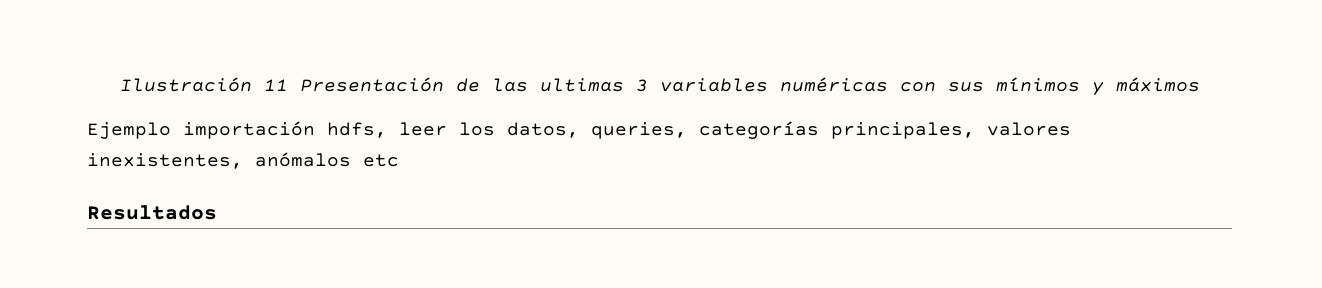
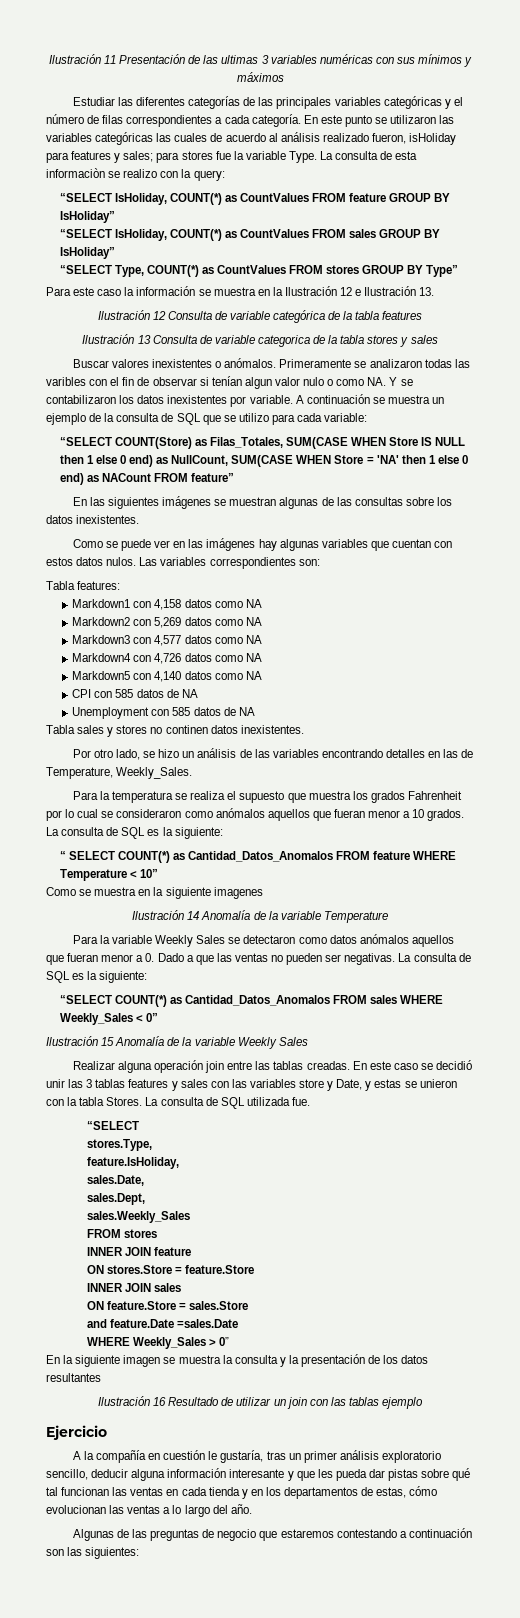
[87,121,1071,139] [87,152,399,169] [87,205,217,220] Ejemplo importación hdfs, leer los datos, queries, categorías principales, valores inexistentes, anómalos etc // Resultados -> [72,96,463,109] [46,114,455,127] [46,132,457,145] [46,151,418,163] [46,168,225,181] [59,193,451,205] [59,211,115,223] [59,229,441,241] [59,247,115,259] [59,265,459,277] [46,286,435,296] [97,310,423,323] [82,334,438,347] [72,358,470,368] [46,376,413,389] [46,394,445,407] [46,413,368,425] [59,437,466,449] [59,455,469,467] [59,473,234,485] [72,496,452,509] [46,515,140,524] [72,538,453,551] [46,557,320,569] [46,581,121,590] [72,599,262,610] [72,617,262,628] [72,635,262,646] [72,653,262,664] [72,671,262,682] [72,689,198,698] [72,707,255,719] [46,725,304,737] [72,748,474,760] [46,767,193,779] [72,791,462,803] [46,808,465,821] [46,827,223,839] [59,851,457,863] [59,869,158,881] [46,887,263,899] [132,910,388,923] [72,934,454,947] [46,953,471,965] [46,971,148,983] [59,995,444,1007] [59,1013,158,1025] [46,1036,308,1049] [72,1060,473,1073] [46,1079,457,1091] [46,1097,310,1109] [86,1121,139,1130] [86,1139,152,1151] [86,1157,179,1169] [86,1175,144,1186] [86,1193,145,1205] [86,1211,190,1223] [86,1229,157,1238] [86,1247,191,1256] [86,1265,254,1274] [86,1283,181,1292] [86,1301,248,1310] [86,1319,238,1328] [86,1337,229,1349] [46,1354,429,1367] [46,1373,101,1382] [97,1396,424,1409] [46,1425,107,1440] [72,1450,441,1463] [46,1468,471,1481] [46,1486,438,1499] [46,1504,252,1517] [72,1528,472,1541] [46,1547,140,1559] Estudiar las diferentes categorías de las principales variables categóricas y el número de filas correspondientes a cada categoría. En este punto se utilizaron las variables categóricas las cuales de acuerdo al análisis realizado fueron, isHoliday para features y sales; para stores fue la variable Type. La consulta de esta informaciòn se realizo con la query: // “SELECT IsHoliday, COUNT(*) as CountValues FROM feature GROUP BY IsHoliday” // “SELECT IsHoliday, COUNT(*) as CountValues FROM sales GROUP BY IsHoliday” // “SELECT Type, COUNT(*) as CountValues FROM stores GROUP BY Type” // Para este caso la información se muestra en la Ilustración 12 e Ilustración 13. // Ilustración 12 Consulta de variable categórica de la tabla features // Ilustración 13 Consulta de variable categorica de la tabla stores y sales // Buscar valores inexistentes o anómalos. Primeramente se analizaron todas las varibles con el fin de observar si tenían algun valor nulo o como NA. Y se contabilizaron los datos inexistentes por variable. A continuación se muestra un ejemplo de la consulta de SQL que se utilizo para cada variable: // “SELECT COUNT(Store) as Filas_Totales, SUM(CASE WHEN Store IS NULL then 1 else 0 end) as NullCount, SUM(CASE WHEN Store = 'NA' then 1 else 0 end) as NACount FROM feature” // En las siguientes imágenes se muestran algunas de las consultas sobre los datos inexistentes. // Como se puede ver en las imágenes hay algunas variables que cuentan con estos datos nulos. Las variables correspondientes son: // Tabla features: // Markdown1 con 4,158 datos como NA // Markdown2 con 5,269 datos como NA // Markdown3 con 4,577 datos como NA // Markdown4 con 4,726 datos como NA // Markdown5 con 4,140 datos como NA // CPI con 585 datos de NA // Unemployment con 585 datos de NA // Tabla sales y stores no continen datos inexistentes. // Por otro lado, se hizo un análisis de las variables encontrando detalles en las de Temperature, Weekly_Sales. // Para la temperatura se realiza el supuesto que muestra los grados Fahrenheit por lo cual se consideraron como anómalos aquellos que fueran menor a 10 grados. La consulta de SQL es la siguiente: // “ SELECT COUNT(*) as Cantidad_Datos_Anomalos FROM feature WHERE Temperature < 10” // Como se muestra en la siguiente imagenes // Ilustración 14 Anomalía de la variable Temperature // Para la variable Weekly Sales se detectaron como datos anómalos aquellos que fueran menor a 0. Dado a que las ventas no pueden ser negativas. La consulta de SQL es la siguiente: // “SELECT COUNT(*) as Cantidad_Datos_Anomalos FROM sales WHERE Weekly_Sales < 0” // Ilustración 15 Anomalía de la variable Weekly Sales // Realizar alguna operación join entre las tablas creadas. En este caso se decidió unir las 3 tablas features y sales con las variables store y Date, y estas se unieron con la tabla Stores. La consulta de SQL utilizada fue. // “SELECT // stores.Type, // feature.IsHoliday, // sales.Date, // sales.Dept, // sales.Weekly_Sales // FROM stores // INNER JOIN feature // ON stores.Store = feature.Store // INNER JOIN sales // ON feature.Store = sales.Store // and feature.Date =sales.Date // WHERE Weekly_Sales > 0” // En la siguiente imagen se muestra la consulta y la presentación de los datos resultantes // Ilustración 16 Resultado de utilizar un join con las tablas ejemplo // Ejercicio // A la compañía en cuestión le gustaría, tras un primer análisis exploratorio sencillo, deducir alguna información interesante y que les pueda dar pistas sobre qué tal funcionan las ventas en cada tienda y en los departamentos de estas, cómo evolucionan las ventas a lo largo del año. // Algunas de las preguntas de negocio que estaremos contestando a continuación son las siguientes:

